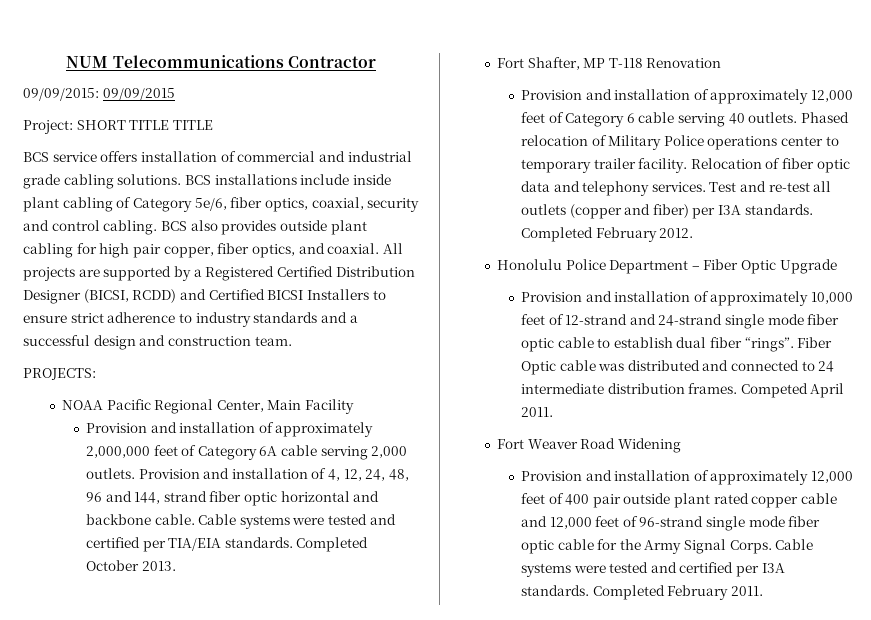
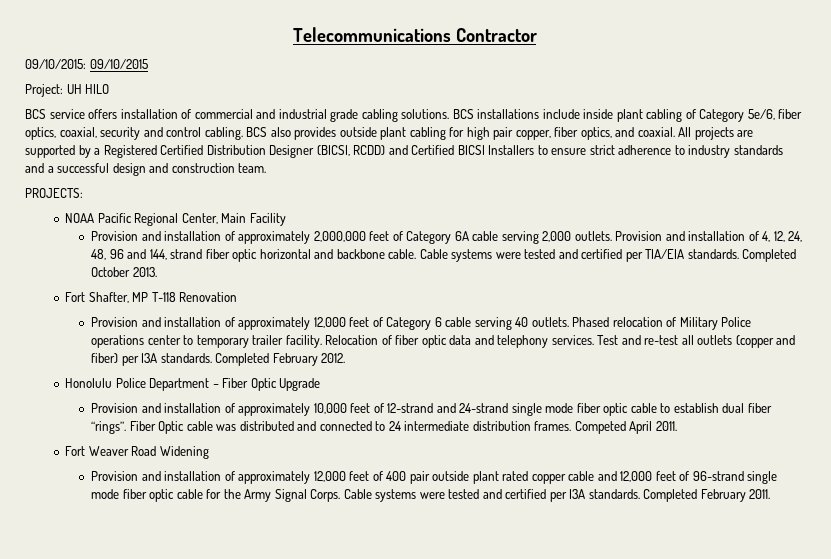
[66,56,109,68] NUM -> (292, 34) none
[23,88,175,101] 09/09/2015: 09/09/2015 -> [25,59,148,69] 09/10/2015: 09/10/2015
[76,120,213,130] SHORT TITLE TITLE -> [66,84,110,94] UH HILO

